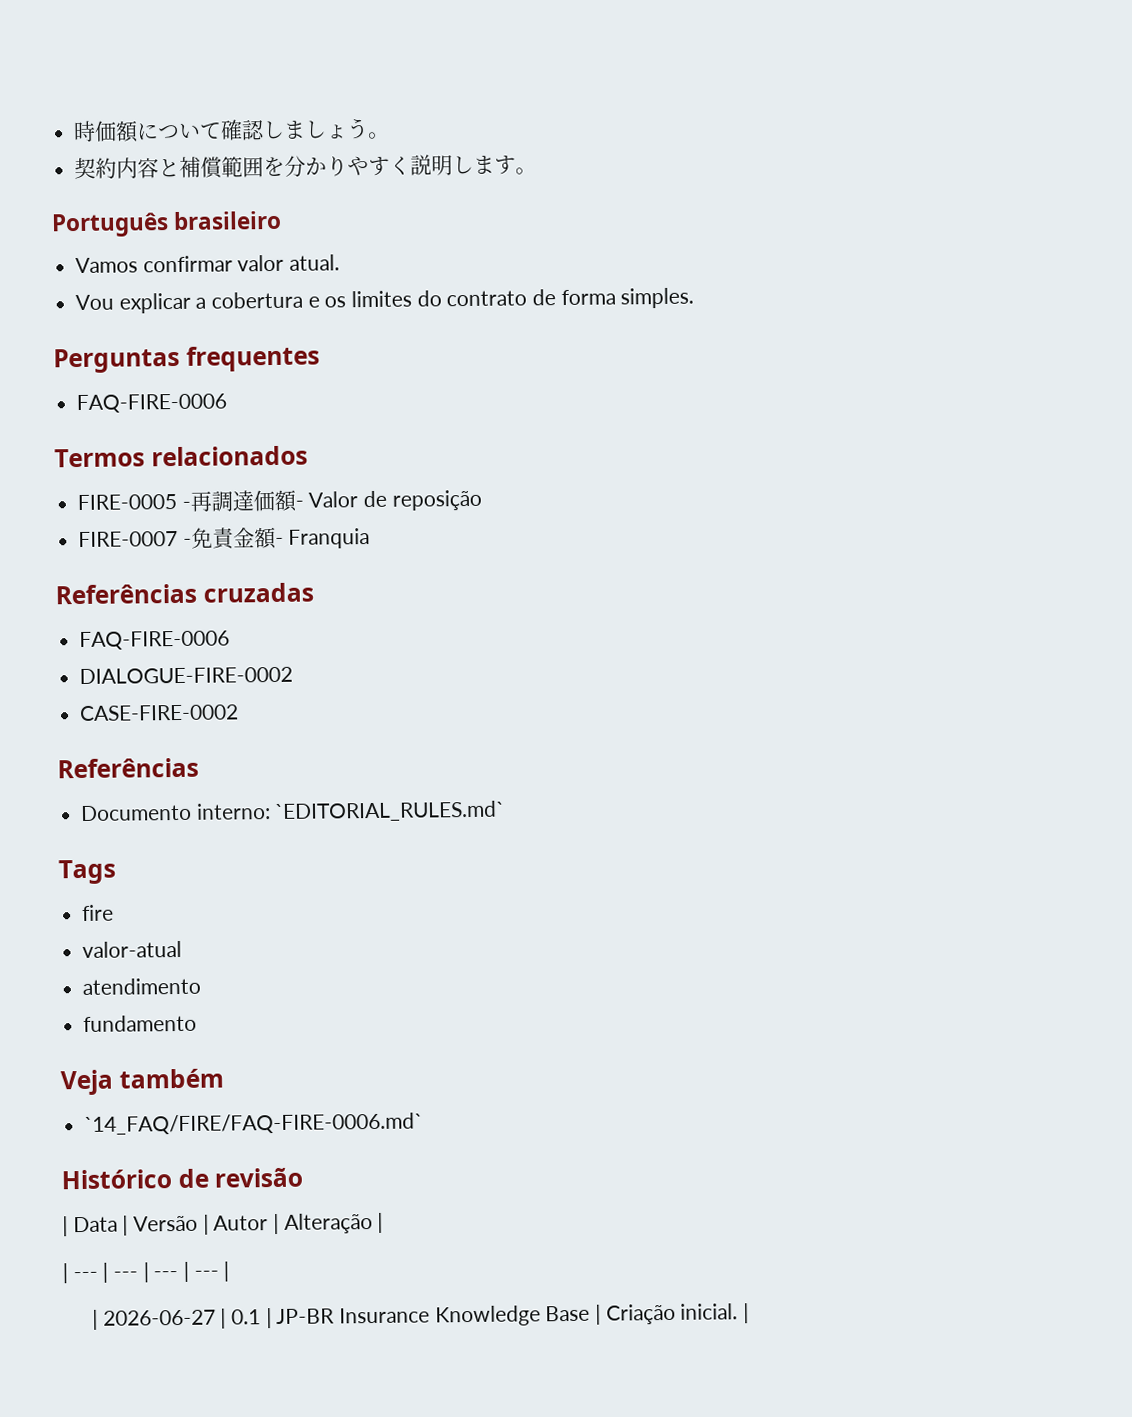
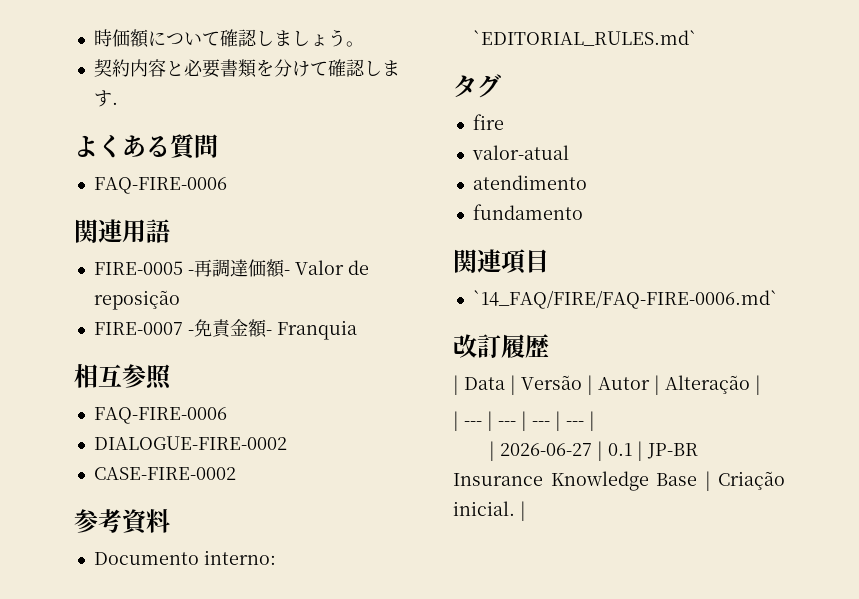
[179,154,538,179] [51,210,283,238] [75,254,341,274] [75,287,695,314] [53,345,320,374] [76,393,228,414] [54,445,308,468] 補償範囲を分かりやすく説明します。 // Português brasileiro // Vamos confirmar valor atual. // Vou explicar a cobertura e os limites do contrato de forma simples. // Perguntas frequentes // FAQ-FIRE-0006 // Termos relacionados -> [183,59,400,78] [93,90,118,107] [74,134,218,160] [93,177,227,194] [74,219,170,243] 必要書類を分けて確認します. // よくある質問 // FAQ-FIRE-0006 // 関連用語
[55,582,314,605] Referências cruzadas -> [74,364,172,390] 相互参照
[57,757,199,779] Referências -> [74,509,170,535] 参考資料
[58,859,116,885] Tags -> [453,74,501,98] タグ
[60,1068,224,1096] Veja também -> [453,249,549,274] 関連項目
[61,1166,304,1190] Histórico de revisão -> [453,334,549,358] 改訂履歴

